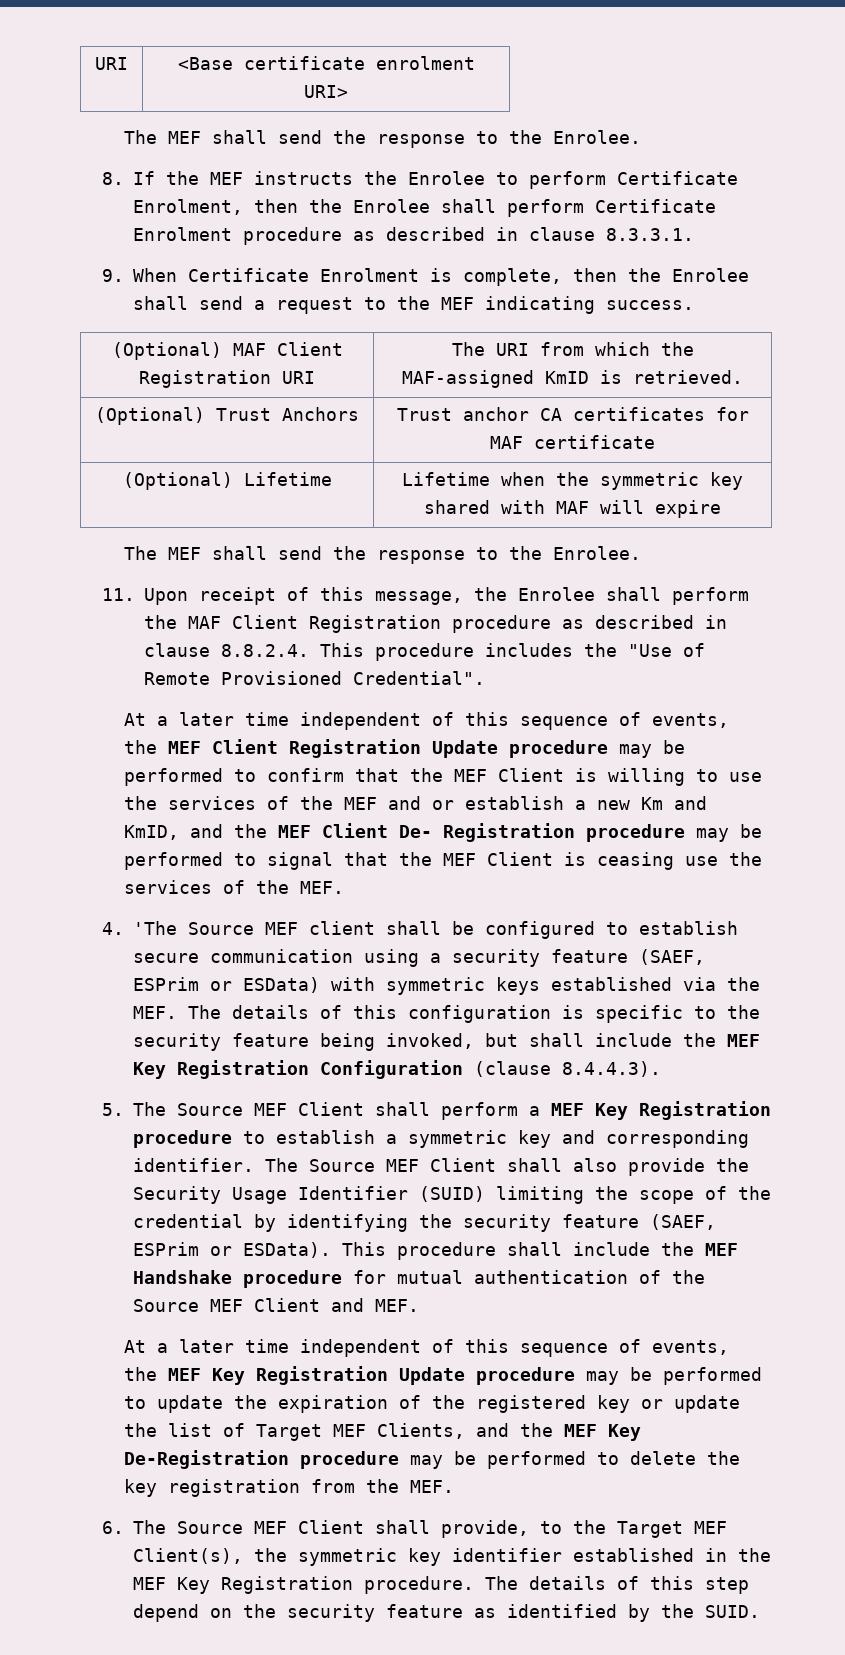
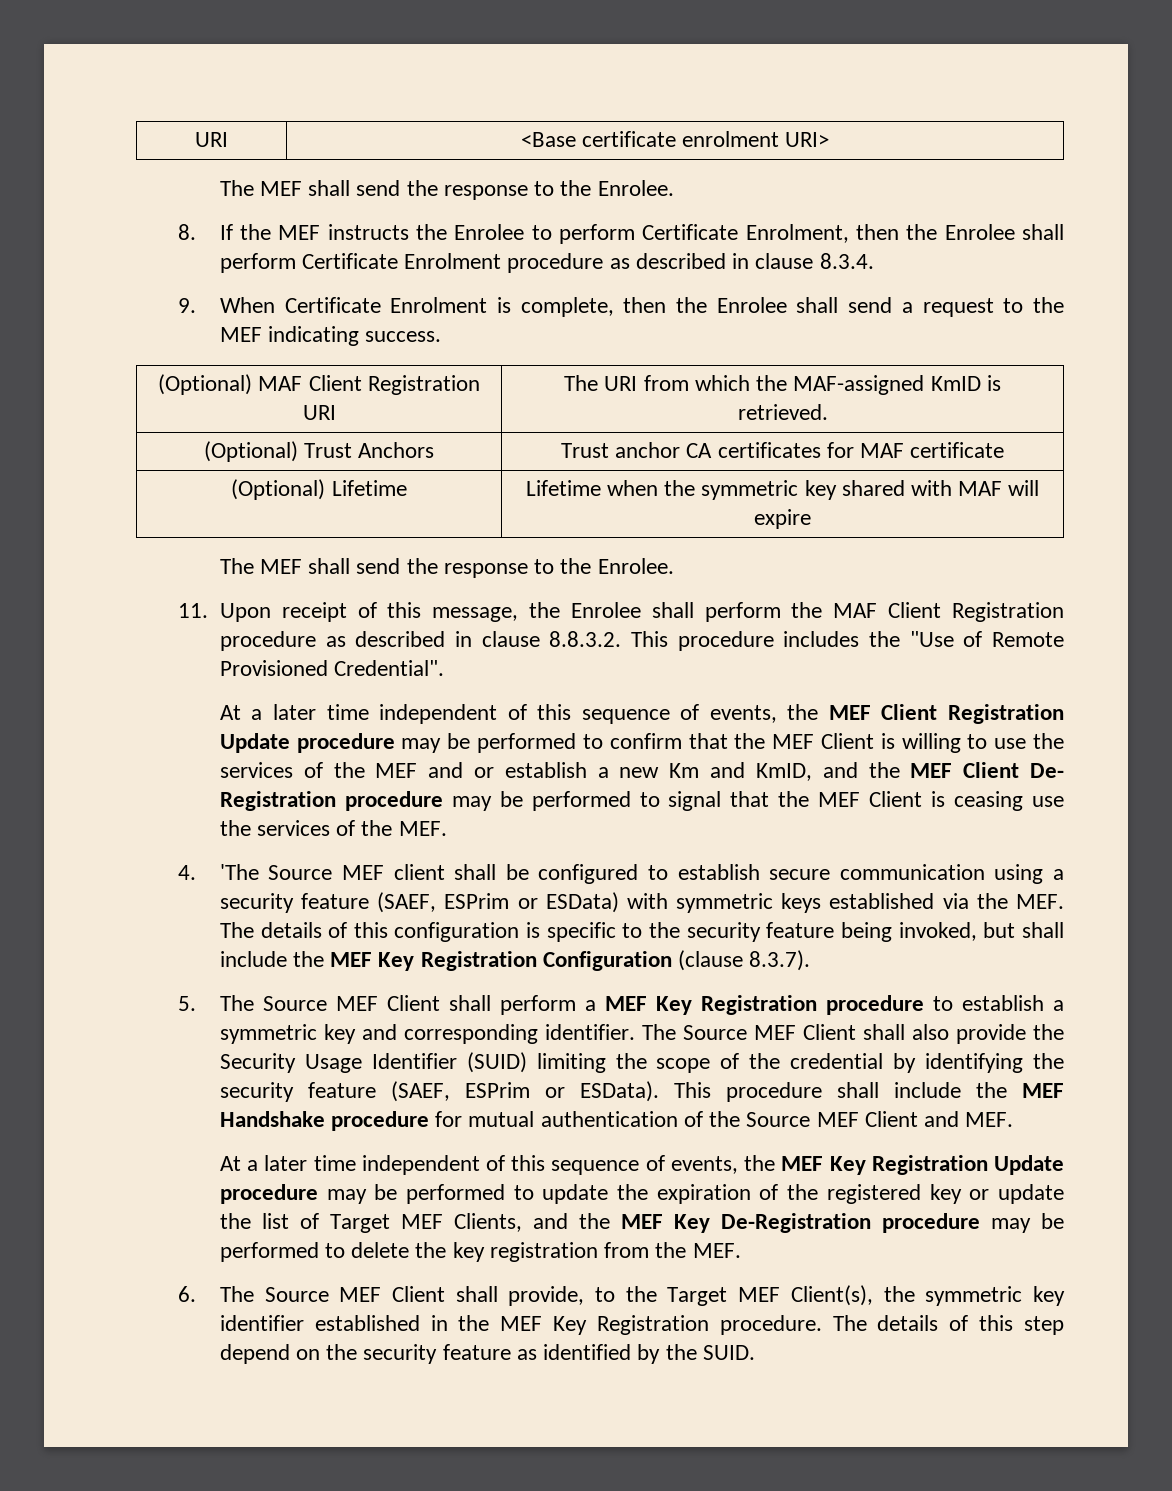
[605,228,694,241] 8.3.3.1. -> [819,253,874,269] 8.3.4.
[220,644,309,657] 8.8.2.4. -> [549,631,622,647] 8.8.3.2.
[561,1061,661,1077] 8.4.4.3). -> [749,950,811,971] 8.3.7).

